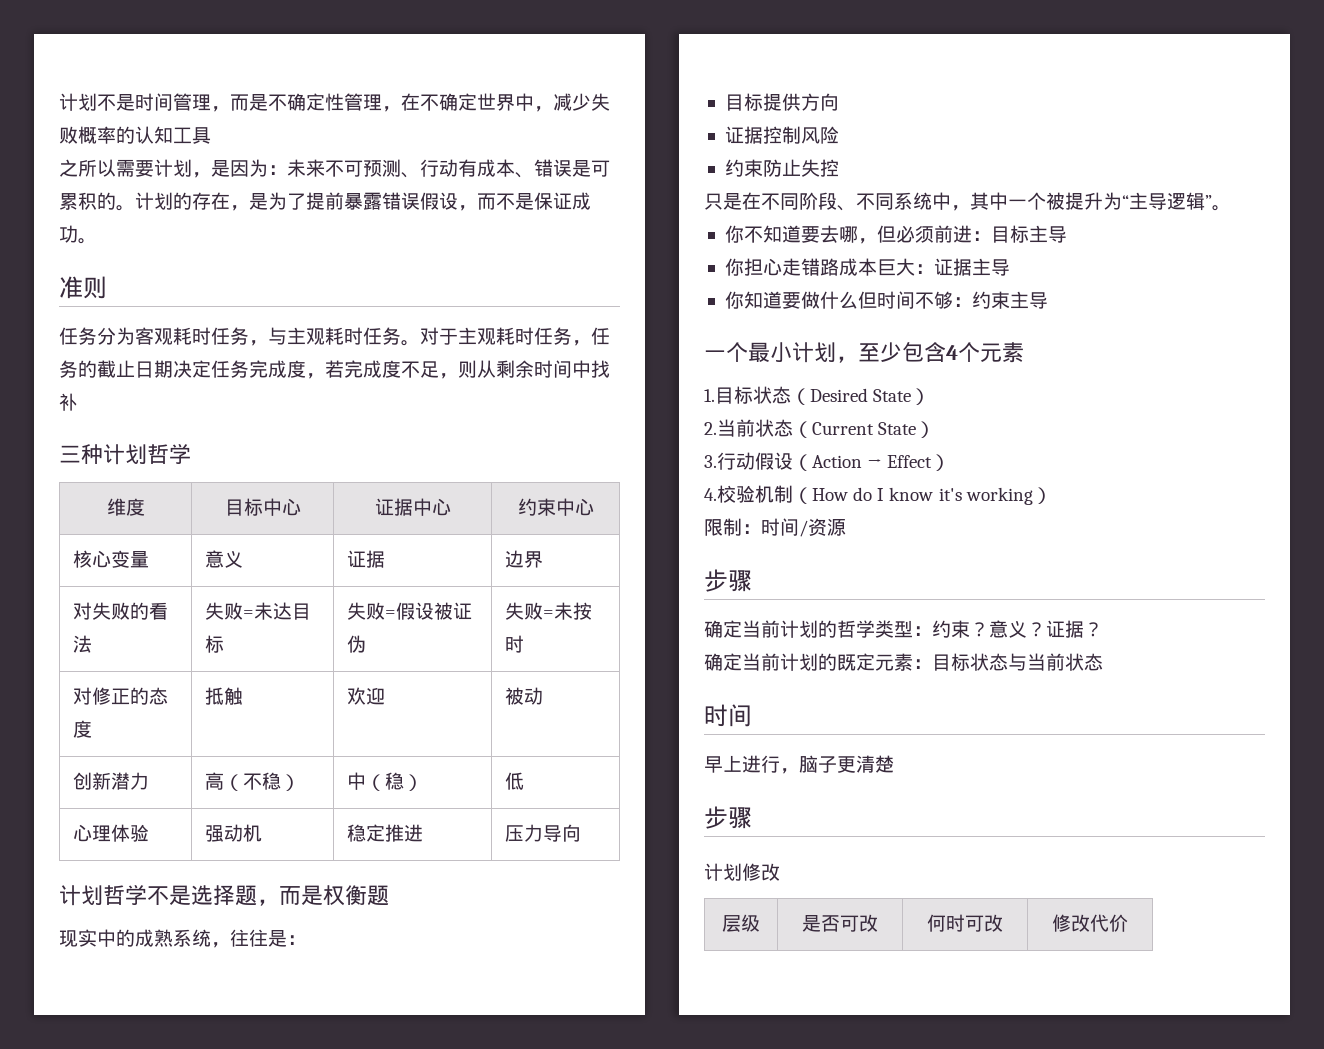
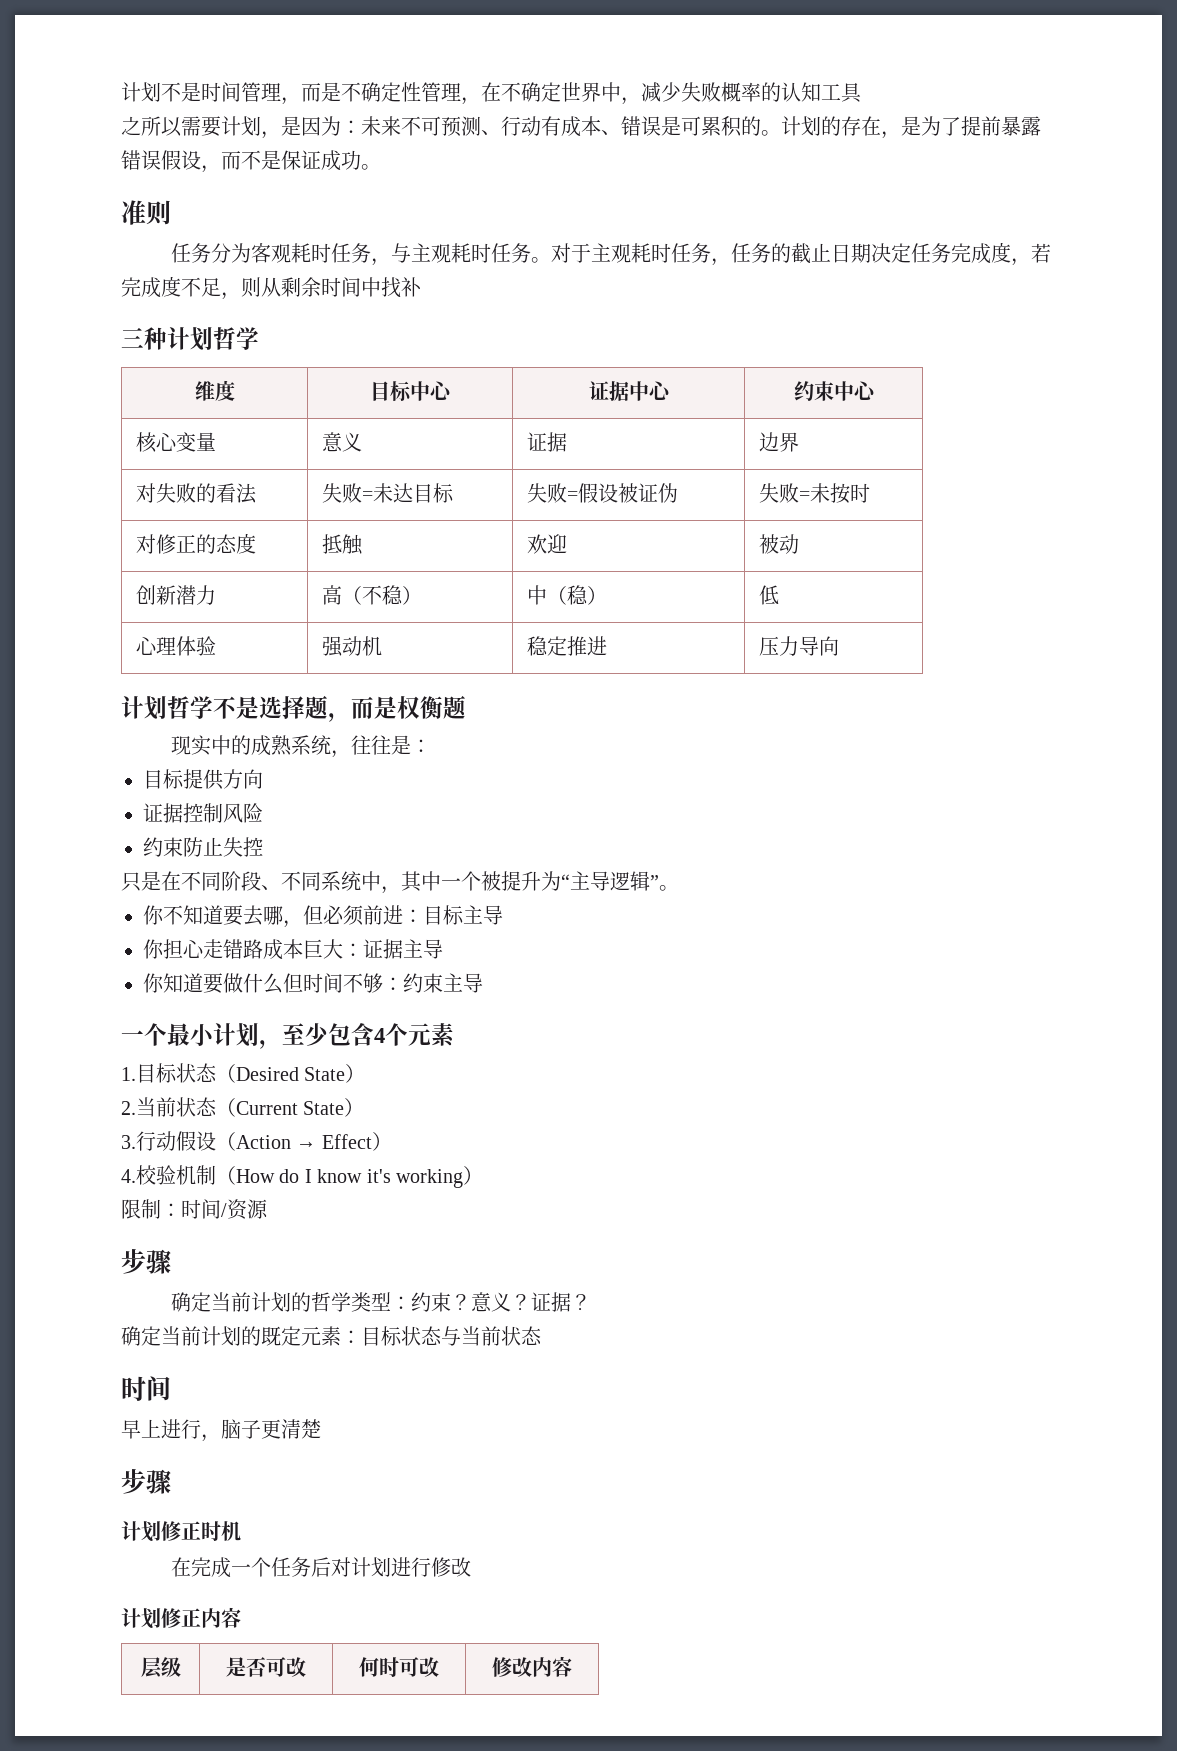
[761,863,780,881] 改 -> [181,1521,241,1541] [170,1557,471,1578] [121,1607,241,1629] 正时机 // 在完成一个任务后对计划进行修改 // 计划修正内容
[1090,914,1128,932] 代价 -> [532,1656,572,1677] 内容

